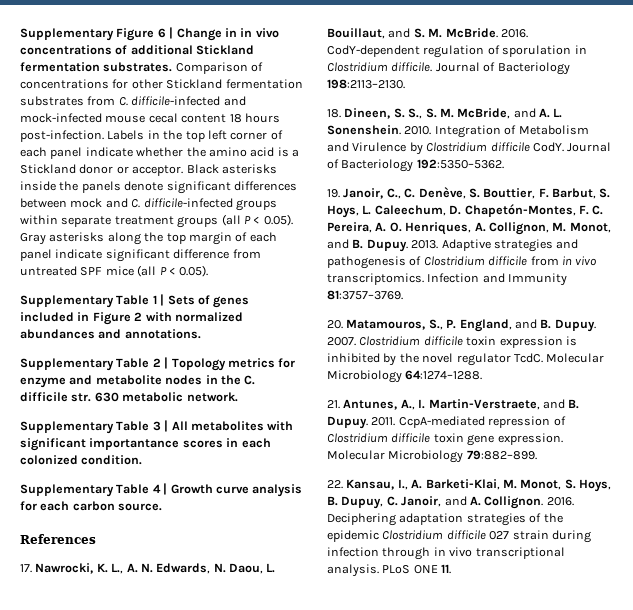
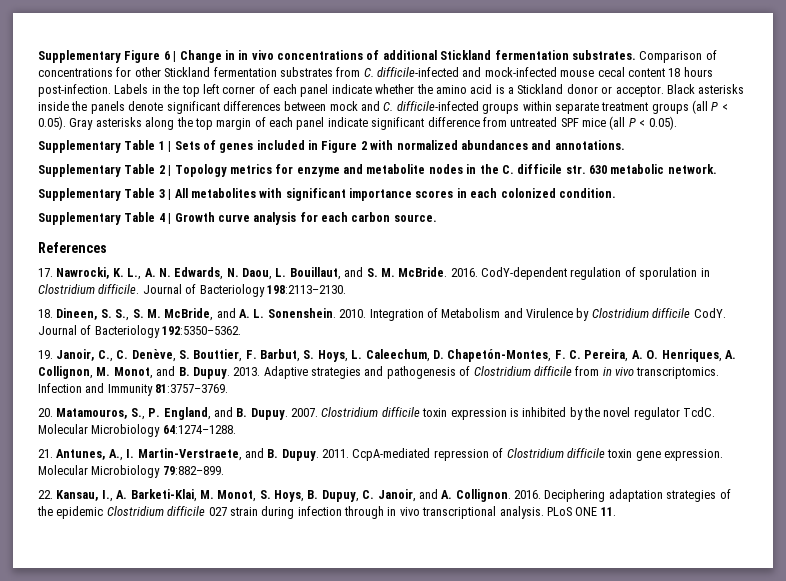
[89,438,180,450] importantance -> [349,188,412,201] importance

